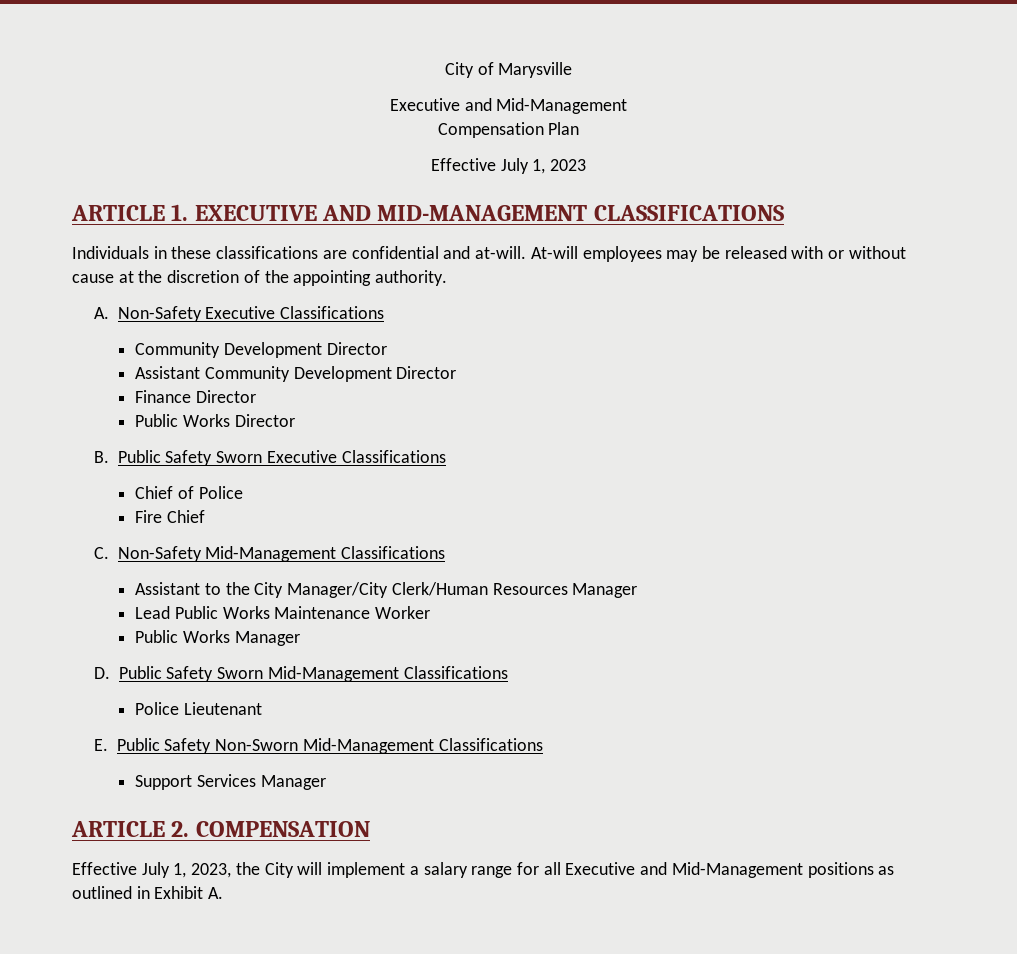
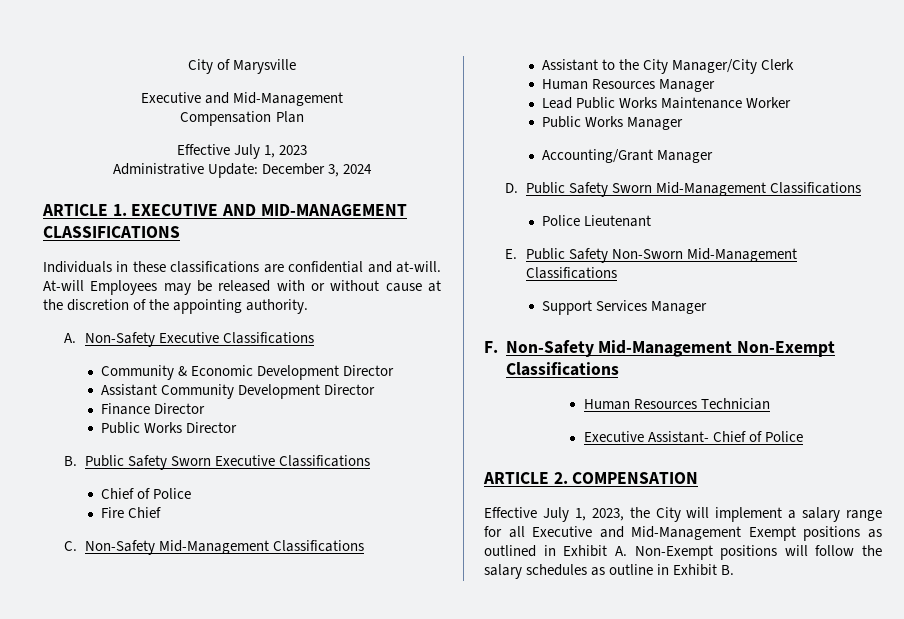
(587, 165) none -> [112,163,373,178] // Administrative Update: December 3, 2024
[582,246,662,262] employees -> [90,280,158,295] Employees
(221, 350) none -> [178,365,254,376] & Economic
[391,582,488,596] Clerk/Human -> [761,59,795,70] [542,79,589,90] Clerk // Human
(300, 638) none -> [542,149,714,163] // Accounting/Grant Manager
(326, 782) none -> [484,340,835,357] [505,362,619,376] [583,398,770,410] [583,431,804,443] // F. Non-Safety Mid-Management Non-Exempt Classifications // Human Resources Technician // Executive Assistant- Chief of Police
(803, 870) none -> [748,526,796,541] Exempt
(224, 893) none -> [634,545,882,560] [484,564,735,579] Non-Exempt positions will follow the salary schedules as outline in Exhibit B.

